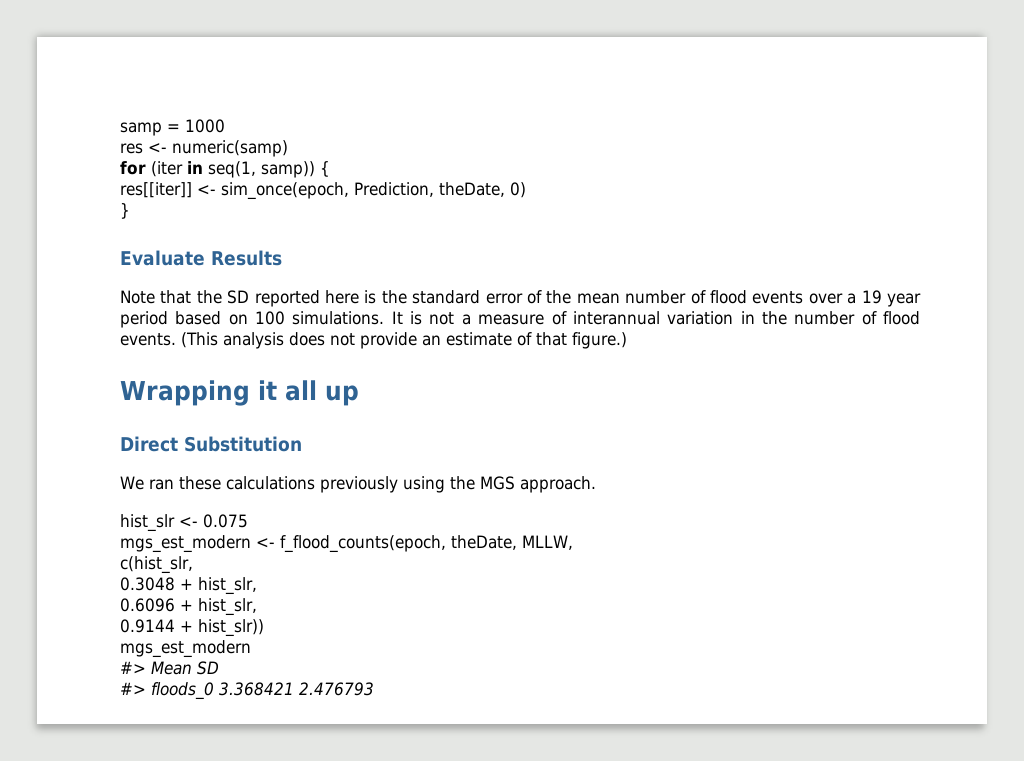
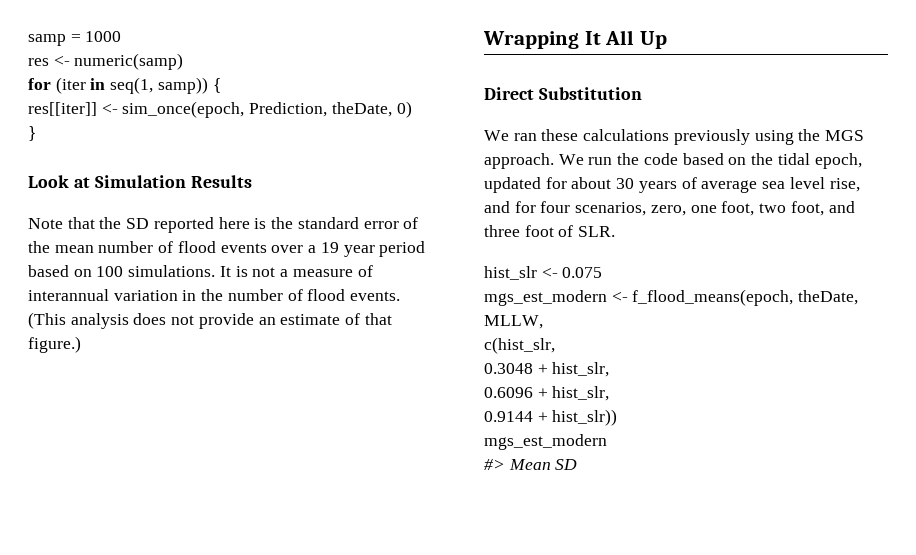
[120,250,205,266] Evaluate -> [28,175,186,188] Look at Simulation
[258,380,359,406] it all up -> [584,30,668,49] It All Up
(596, 484) none -> [558,153,862,169] [484,177,860,193] [484,201,855,216] [484,225,616,237] We run the code based on the tidal epoch, updated for about 30 years of average sea level rise, and for four scenarios, zero, one foot, two foot, and three foot of SLR.
[280,535,446,553] f_flood_counts(epoch, -> [632,289,794,306] f_flood_means(epoch,
[120,682,374,700] // #> floods_0 3.368421 2.476793 -> (578, 464) none

